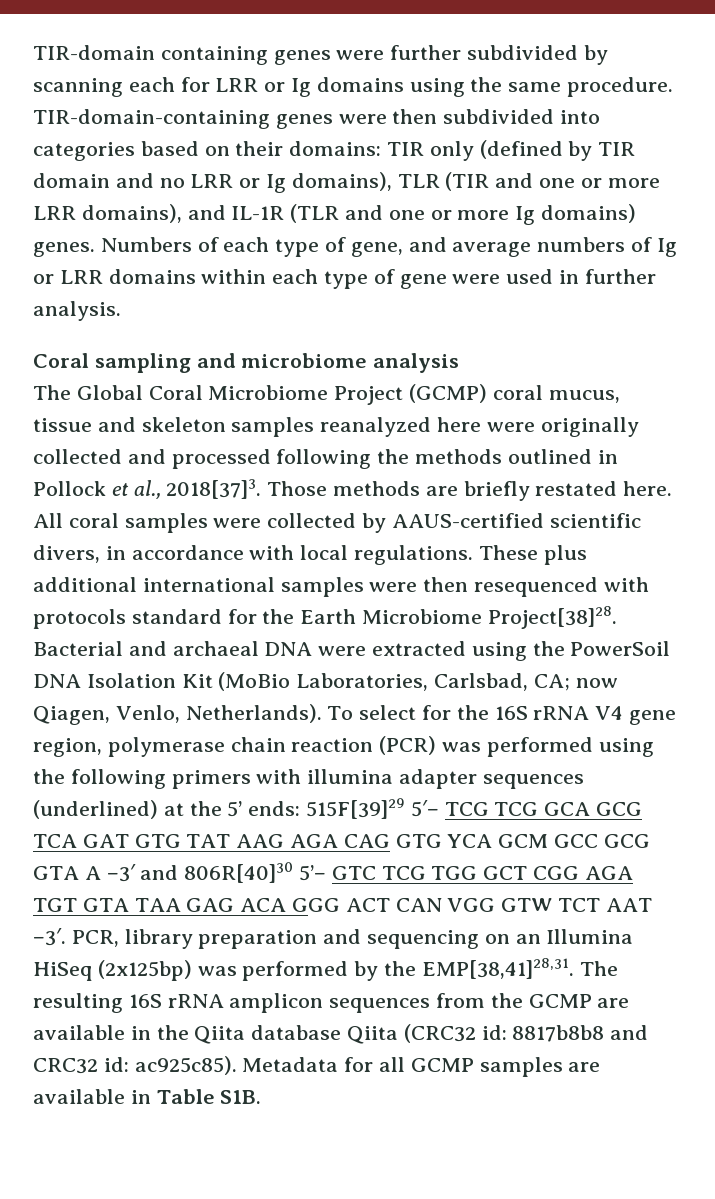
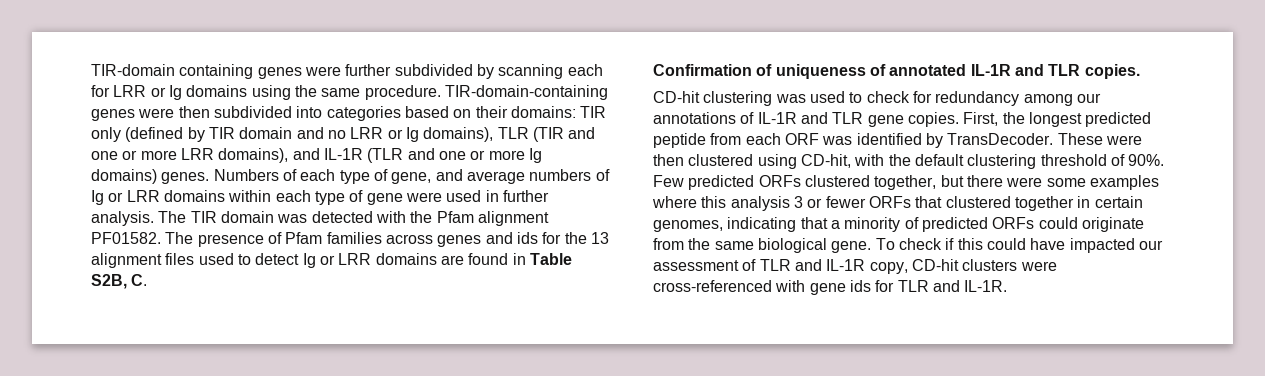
[33,353,460,373] [33,384,620,405] [33,417,639,437] [33,449,618,469] [33,479,673,501] [33,513,641,533] [33,545,587,565] [33,577,649,597] [33,606,617,629] [33,641,671,661] [33,672,618,691] [33,704,677,725] [33,736,654,757] [33,769,584,789] [33,798,643,819] [33,834,650,848] [33,862,633,883] [33,898,652,912] [33,928,634,949] [33,958,618,981] [33,993,630,1013] [33,1024,649,1044] [33,1056,601,1077] [33,1089,262,1104] // Coral sampling and microbiome analysis // The Global Coral Microbiome Project (GCMP) coral mucus, tissue and skeleton samples reanalyzed here were originally collected and processed following the methods outlined in Pollock et al., 2018[37]3. Those methods are briefly restated here. All coral samples were collected by AAUS-certified scientific divers, in accordance with local regulations. These plus additional international samples were then resequenced with protocols standard for the Earth Microbiome Project[38]28. Bacterial and archaeal DNA were extracted using the PowerSoil DNA Isolation Kit (MoBio Laboratories, Carlsbad, CA; now Qiagen, Venlo, Netherlands). To select for the 16S rRNA V4 gene region, polymerase chain reaction (PCR) was performed using the following primers with illumina adapter sequences (underlined) at the 5’ ends: 515F[39]29 5′− TCG TCG GCA GCG TCA GAT GTG TAT AAG AGA CAG GTG YCA GCM GCC GCG GTA A −3′ and 806R[40]30 5’− GTC TCG TGG GCT CGG AGA TGT GTA TAA GAG ACA GGG ACT CAN VGG GTW TCT AAT −3′. PCR, library preparation and sequencing on an Illumina HiSeq (2x125bp) was performed by the EMP[38,41]28,31. The resulting 16S rRNA amplicon sequences from the GCMP are available in the Qiita database Qiita (CRC32 id: 8817b8b8 and CRC32 id: ac925c85). Metadata for all GCMP samples are available in Table S1B. -> [158,211,549,226] [91,232,609,247] [91,253,572,268] [91,274,148,289] [653,64,1140,79] [653,91,1101,106] [653,112,1152,127] [653,133,1142,148] [653,154,1165,169] [653,175,1159,190] [652,196,1143,211] [653,217,1144,232] [653,238,1163,253] [653,259,1057,274] [653,280,1008,295] The TIR domain was detected with the Pfam alignment PF01582. The presence of Pfam families across genes and ids for the 13 alignment files used to detect Ig or LRR domains are found in Table S2B, C. // Confirmation of uniqueness of annotated IL-1R and TLR copies. // CD-hit clustering was used to check for redundancy among our annotations of IL-1R and TLR gene copies. First, the longest predicted peptide from each ORF was identified by TransDecoder. These were then clustered using CD-hit, with the default clustering threshold of 90%. Few predicted ORFs clustered together, but there were some examples where this analysis 3 or fewer ORFs that clustered together in certain genomes, indicating that a minority of predicted ORFs could originate from the same biological gene. To check if this could have impacted our assessment of TLR and IL-1R copy, CD-hit clusters were cross-referenced with gene ids for TLR and IL-1R.

